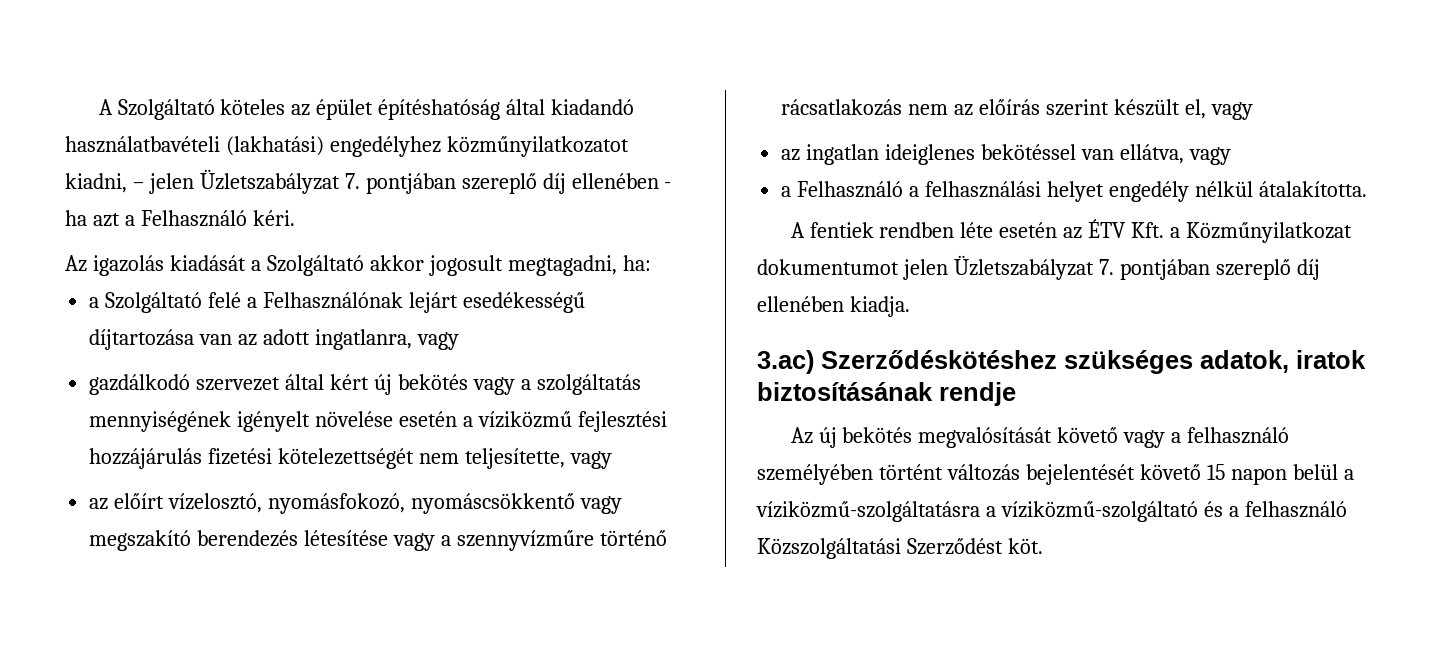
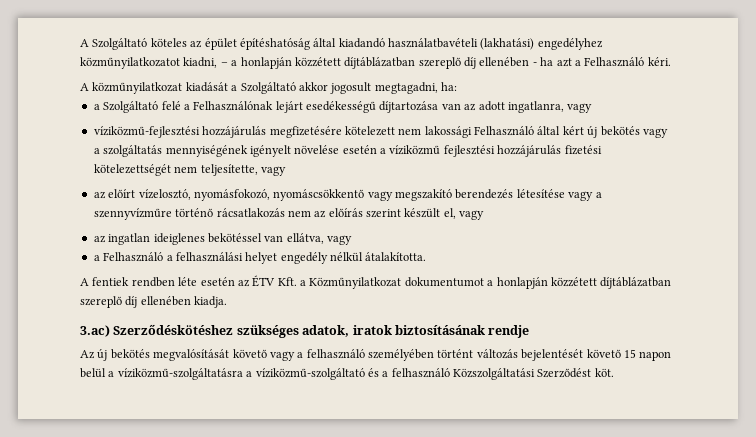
[148,169,456,194] jelen Üzletszabályzat 7. pontjában -> [231,57,416,69] a honlapján közzétett díjtáblázatban
[65,255,164,276] Az igazolás -> [80,82,183,94] A közműnyilatkozat
[89,374,281,395] gazdálkodó szervezet -> [93,126,534,138] víziközmű-fejlesztési hozzájárulás megfizetésére kötelezett nem lakossági Felhasználó
[902,255,1210,280] jelen Üzletszabályzat 7. pontjában -> [487,277,672,289] a honlapján közzétett díjtáblázatban

